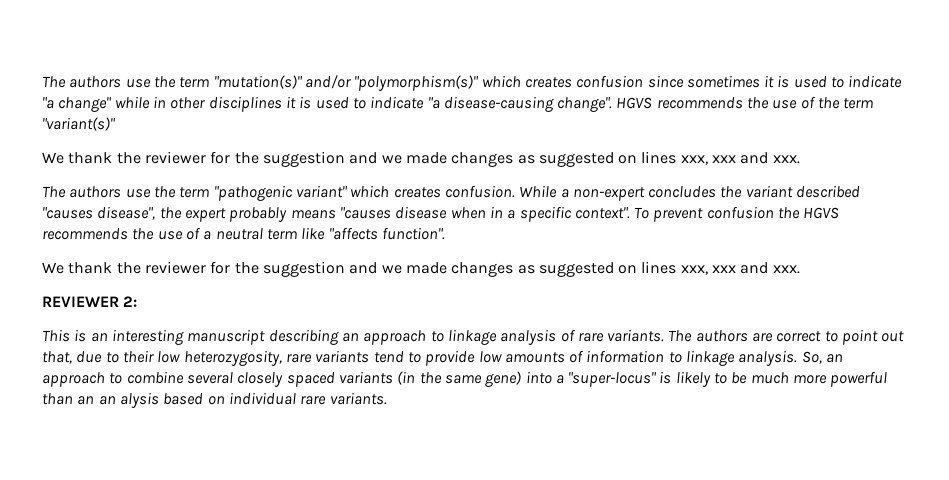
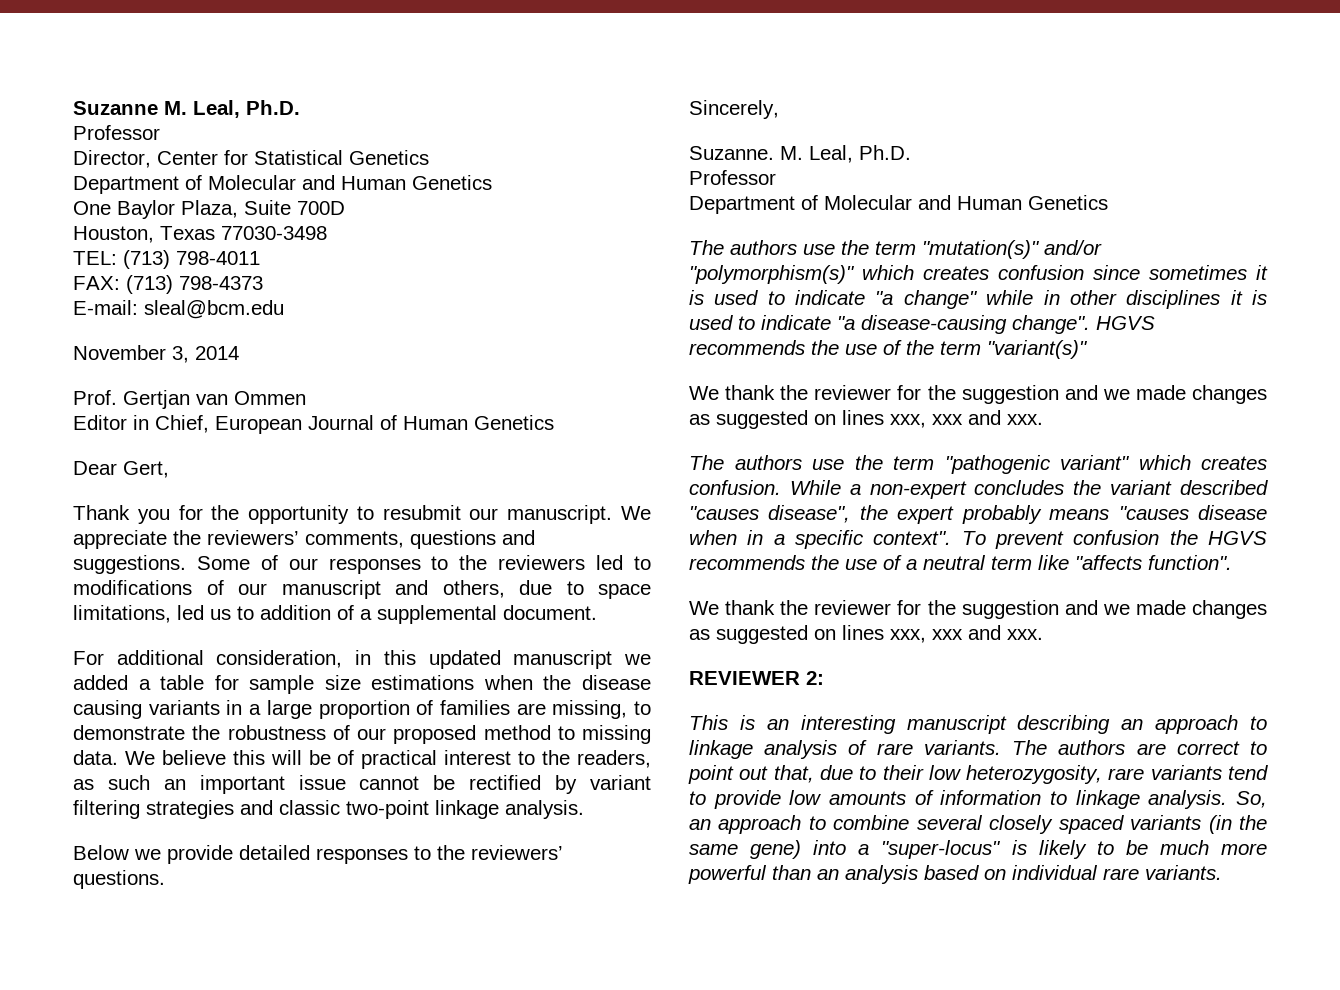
(42, 82) none -> [73,100,300,118] [73,125,160,140] [73,150,429,168] [73,175,492,194] [73,200,345,219] [73,226,327,243] [73,250,260,269] [73,275,263,294] [73,300,284,319] [73,345,239,363] [73,390,306,409] [73,415,554,434] [73,461,169,478] [73,505,651,524] [73,530,535,549] [73,555,652,574] [73,580,651,599] [73,605,597,624] [73,650,651,669] [73,675,651,694] [73,700,651,719] [73,725,651,744] [73,750,652,769] [73,775,652,794] [73,800,584,819] [73,845,563,864] [73,870,165,889] [689,100,779,119] [689,145,911,163] [689,170,776,185] [689,195,1108,214] Suzanne M. Leal, Ph.D. // Professor // Director, Center for Statistical Genetics // Department of Molecular and Human Genetics // One Baylor Plaza, Suite 700D // Houston, Texas 77030-3498 // TEL: (713) 798-4011 // FAX: (713) 798-4373 // E-mail: sleal@bcm.edu // November 3, 2014 // Prof. Gertjan van Ommen // Editor in Chief, European Journal of Human Genetics // Dear Gert, // Thank you for the opportunity to resubmit our manuscript. We appreciate the reviewers’ comments, questions and suggestions. Some of our responses to the reviewers led to modifications of our manuscript and others, due to space limitations, led us to addition of a supplemental document. // For additional consideration, in this updated manuscript we added a table for sample size estimations when the disease causing variants in a large proportion of families are missing, to demonstrate the robustness of our proposed method to missing data. We believe this will be of practical interest to the readers, as such an important issue cannot be rectified by variant filtering strategies and classic two-point linkage analysis. // Below we provide detailed responses to the reviewers’ questions. // Sincerely, // Suzanne. M. Leal, Ph.D. // Professor // Department of Molecular and Human Genetics //
[98,392,159,408] an alysis -> [845,865,918,884] analysis

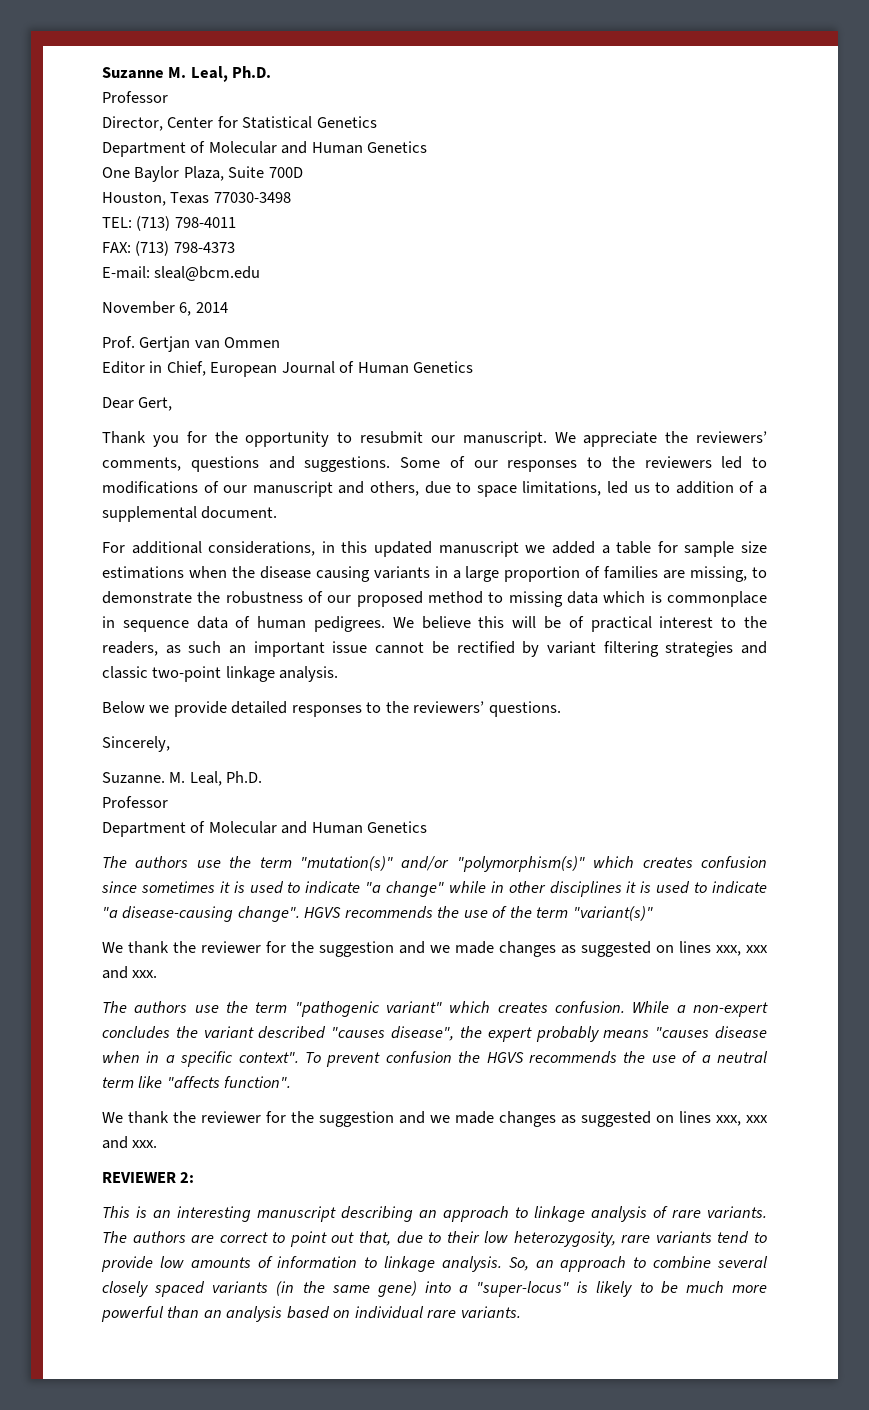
[172,346,189,363] 3, -> [179,302,192,316] 6,
[216,650,343,668] consideration, -> [208,541,316,556] considerations,
[73,750,118,765] data. -> [567,591,767,607] [102,616,386,632] data which is commonplace in sequence data of human pedigrees.

